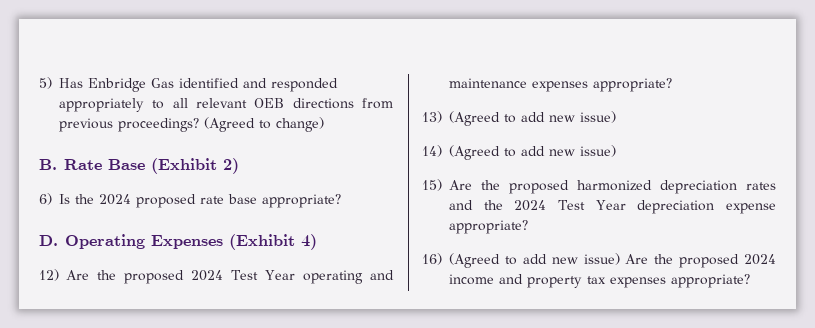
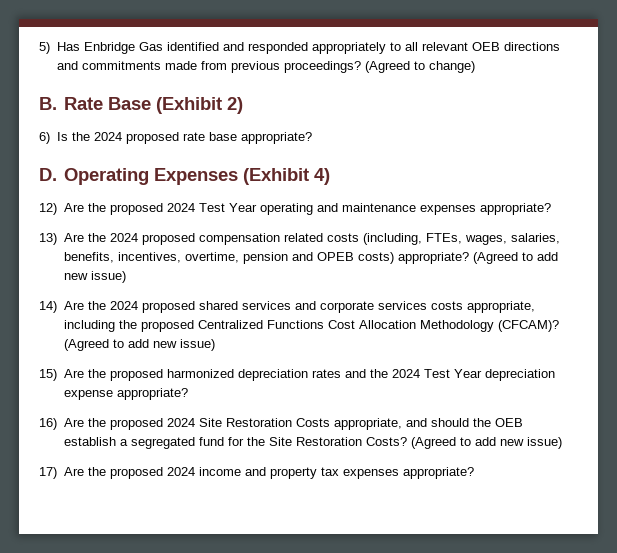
(354, 103) none -> [56,61,197,70] and commitments made
(442, 117) none -> [63,233,560,245] [63,252,469,264] Are the 2024 proposed compensation related costs (including, FTEs, wages, salaries, benefits, incentives, overtime, pension and OPEB costs) appropriate?
(442, 151) none -> [63,301,535,313] [63,320,559,332] Are the 2024 proposed shared services and corporate services costs appropriate, including the proposed Centralized Functions Cost Allocation Methodology (CFCAM)?
[449,253,620,268] (Agreed to add new issue) -> [63,418,523,430] [63,437,562,449] [39,467,57,479] Are the proposed 2024 Site Restoration Costs appropriate, and should the OEB establish a segregated fund for the Site Restoration Costs? (Agreed to add new issue) // 17)

